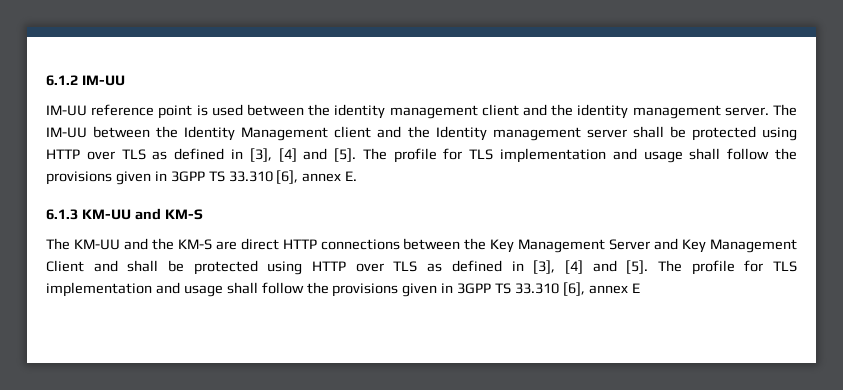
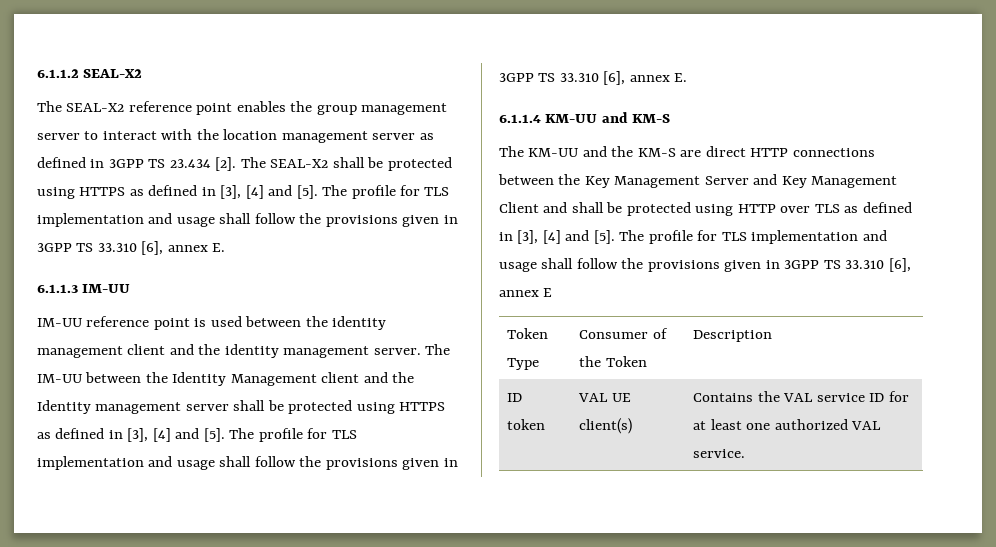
[46,75,78,86] 6.1.2 -> [37,69,143,78] [37,101,448,115] [37,129,434,143] [37,157,452,171] [37,185,450,199] [37,213,458,227] [37,241,226,255] [37,284,78,293] 6.1.1.2 SEAL-X2 // The SEAL-X2 reference point enables the group management server to interact with the location management server as defined in 3GPP TS 23.434 [2]. The SEAL-X2 shall be protected using HTTPS as defined in [3], [4] and [5]. The profile for TLS implementation and usage shall follow the provisions given in 3GPP TS 33.310 [6], annex E. // 6.1.1.3
[46,149,146,160] HTTP over TLS -> [399,402,446,411] HTTPS
[46,209,78,220] 6.1.3 -> [499,114,541,123] 6.1.1.4
(640, 288) none -> [507,328,549,339] [507,358,540,370] [579,328,668,339] [579,356,647,367] [693,330,773,342] [507,393,523,402] [507,419,546,430] [578,393,631,402] [579,418,633,434] [693,391,909,402] [693,419,882,430] [693,449,746,458] // Token Type | Consumer of the Token | Description // ID token | VAL UE client(s) | Contains the VAL service ID for at least one authorized VAL service.

